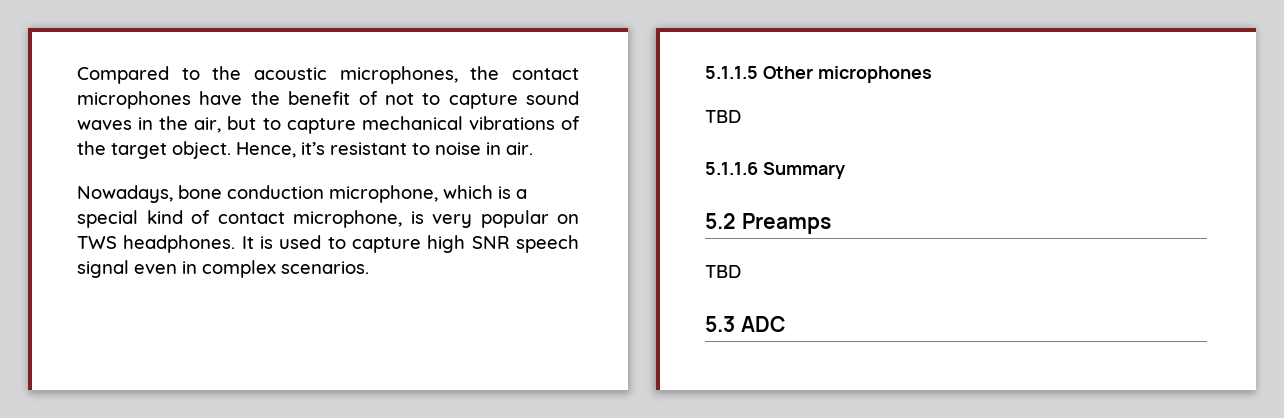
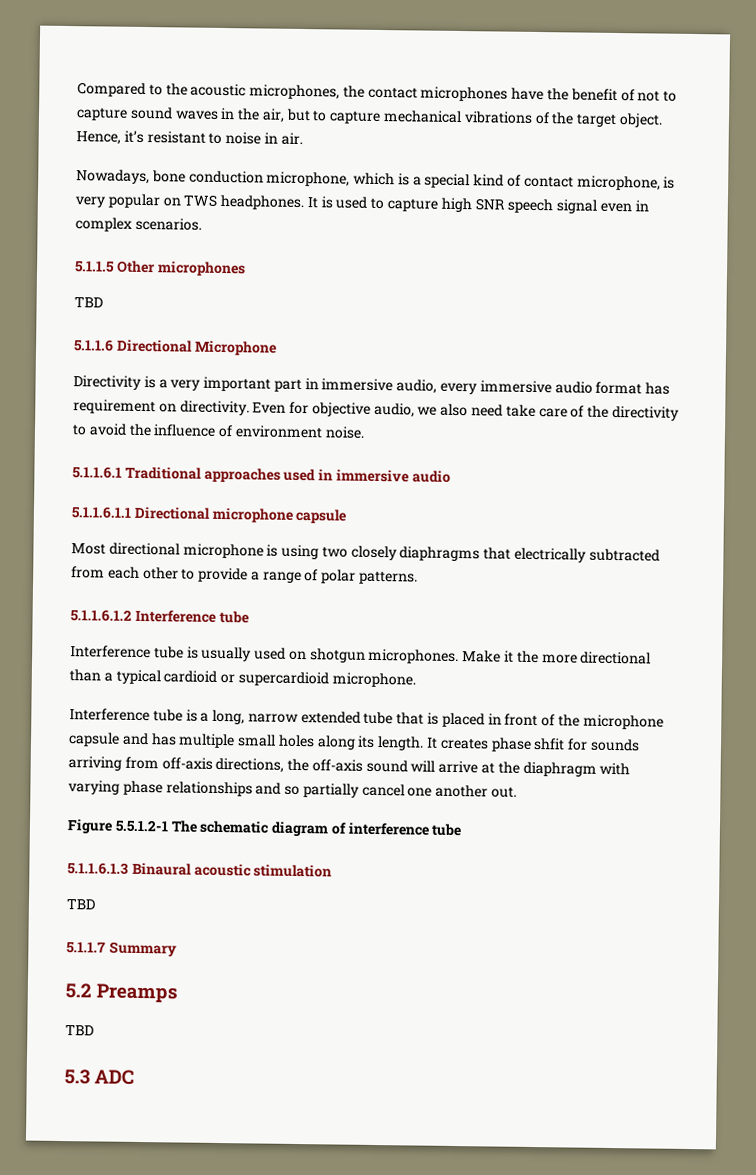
(758, 168) none -> [115,339,277,356] [73,375,671,395] [73,399,679,421] [72,423,365,439] [72,466,451,483] [71,506,347,524] [71,542,660,563] [71,566,419,585] [70,609,249,624] [70,645,652,665] [69,669,416,688] [69,708,664,730] [68,732,640,752] [68,756,631,777] [68,780,518,798] [67,819,462,837] [67,862,333,878] [66,899,96,910] [66,942,106,954] Directional Microphone // Directivity is a very important part in immersive audio, every immersive audio format has requirement on directivity. Even for objective audio, we also need take care of the directivity to avoid the influence of environment noise. // 5.1.1.6.1 Traditional approaches used in immersive audio // 5.1.1.6.1.1 Directional microphone capsule // Most directional microphone is using two closely diaphragms that electrically subtracted from each other to provide a range of polar patterns. // 5.1.1.6.1.2 Interference tube // Interference tube is usually used on shotgun microphones. Make it the more directional than a typical cardioid or supercardioid microphone. // Interference tube is a long, narrow extended tube that is placed in front of the microphone capsule and has multiple small holes along its length. It creates phase shfit for sounds arriving from off-axis directions, the off-axis sound will arrive at the diaphragm with varying phase relationships and so partially cancel one another out. // Figure 5.5.1.2-1 The schematic diagram of interference tube // 5.1.1.6.1.3 Binaural acoustic stimulation // TBD // 5.1.1.7

